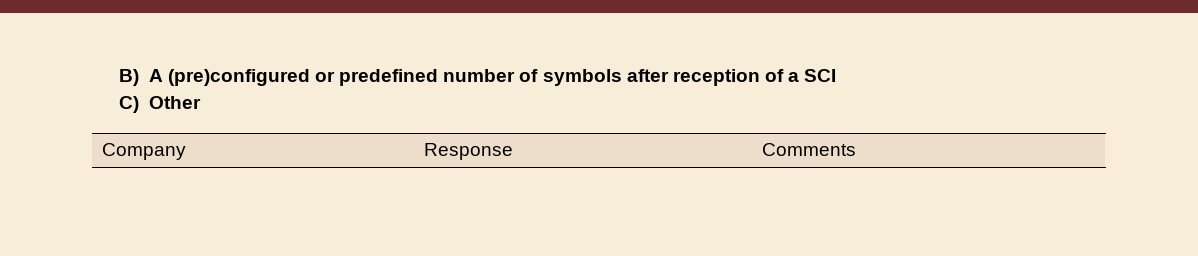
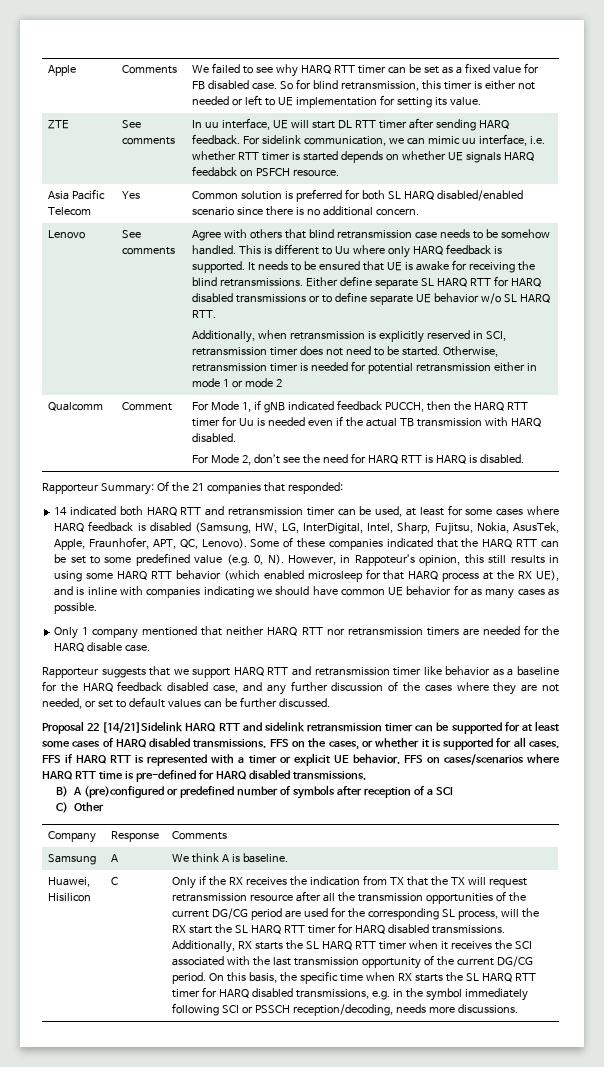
(119, 77) none -> [48,65,77,76] [122,65,178,74] [192,63,539,77] [192,79,535,91] [192,95,481,108] [48,120,70,129] [122,120,142,129] [122,137,176,145] [192,118,509,131] [192,134,545,146] [192,151,534,163] [192,166,340,177] [48,189,106,200] [48,207,92,216] [122,191,141,199] [192,189,524,202] [192,206,420,216] [48,230,86,239] [122,230,142,239] [122,247,176,255] [192,229,550,241] [192,244,502,258] [192,260,535,273] [192,276,541,289] [192,292,550,305] [192,310,217,318] [192,330,507,343] [192,346,499,357] [192,361,538,374] [192,378,283,388] [48,402,104,411] [122,402,173,411] [192,400,528,413] [192,416,541,427] [192,433,237,443] [192,453,524,465] [42,481,343,495] [54,505,559,517] [54,521,559,535] [54,537,560,550] [54,553,559,566] [54,569,560,582] [54,585,559,599] [54,602,98,614] [54,625,559,639] [54,642,151,652] [42,666,559,678] [42,681,559,695] [42,697,330,709] [42,721,560,734] [42,737,560,750] [42,753,560,766] [42,769,366,782] Apple | Comments | We failed to see why HARQ RTT timer can be set as a fixed value for FB disabled case. So for blind retransmission, this timer is either not needed or left to UE implementation for setting its value. // ZTE | See comments | In uu interface, UE will start DL RTT timer after sending HARQ feedback. For sidelink communication, we can mimic uu interface, i.e. whether RTT timer is started depends on whether UE signals HARQ feedabck on PSFCH resource. // Asia Pacific Telecom | Yes | Common solution is preferred for both SL HARQ disabled/enabled scenario since there is no additional concern. // Lenovo | See comments | Agree with others that blind retransmission case needs to be somehow handled. This is different to Uu where only HARQ feedback is supported. It needs to be ensured that UE is awake for receiving the blind retransmissions. Either define separate SL HARQ RTT for HARQ disabled transmissions or to define separate UE behavior w/o SL HARQ RTT. // Additionally, when retransmission is explicitly reserved in SCI, retransmission timer does not need to be started. Otherwise, retransmission timer is needed for potential retransmission either in mode 1 or mode 2 // Qualcomm | Comment | For Mode 1, if gNB indicated feedback PUCCH, then the HARQ RTT timer for Uu is needed even if the actual TB transmission with HARQ disabled. // For Mode 2, don’t see the need for HARQ RTT is HARQ is disabled. // Rapporteur Summary: Of the 21 companies that responded: // 14 indicated both HARQ RTT and retransmission timer can be used, at least for some cases where HARQ feedback is disabled (Samsung, HW, LG, InterDigital, Intel, Sharp, Fujitsu, Nokia, AsusTek, Apple, Fraunhofer, APT, QC, Lenovo). Some of these companies indicated that the HARQ RTT can be set to some predefined value (e.g. 0, N). However, in Rappoteur’s opinion, this still results in using some HARQ RTT behavior (which enabled microsleep for that HARQ process at the RX UE), and is inline with companies indicating we should have common UE behavior for as many cases as possible. // Only 1 company mentioned that neither HARQ RTT nor retransmission timers are needed for the HARQ disable case. // Rapporteur suggests that we support HARQ RTT and retransmission timer like behavior as a baseline for the HARQ feedback disabled case, and any further discussion of the cases where they are not needed, or set to default values can be further discussed. // Proposal 22 [14/21]Sidelink HARQ RTT and sidelink retransmission timer can be supported for at least some cases of HARQ disabled transmissions. FFS on the cases, or whether it is supported for all cases. FFS if HARQ RTT is represented with a timer or explicit UE behavior. FFS on cases/scenarios where HARQ RTT time is pre-defined for HARQ disabled transmissions. //
(857, 149) none -> [48,854,97,865] [111,854,119,862] [172,853,289,863] [48,877,91,887] [48,893,92,902] [111,877,119,885] [172,875,527,889] [172,891,527,904] [172,907,539,920] [172,923,505,934] [172,940,532,953] [172,955,533,969] [172,971,536,984] [172,987,528,1001] [172,1003,519,1016] // Samsung | A | We think A is baseline. // Huawei, Hisilicon | C | Only if the RX receives the indication from TX that the TX will request retransmission resource after all the transmission opportunities of the current DG/CG period are used for the corresponding SL process, will the RX start the SL HARQ RTT timer for HARQ disabled transmissions. Additionally, RX starts the SL HARQ RTT timer when it receives the SCI associated with the last transmission opportunity of the current DG/CG period. On this basis, the specific time when RX starts the SL HARQ RTT timer for HARQ disabled transmissions, e.g. in the symbol immediately following SCI or PSSCH reception/decoding, needs more discussions.

